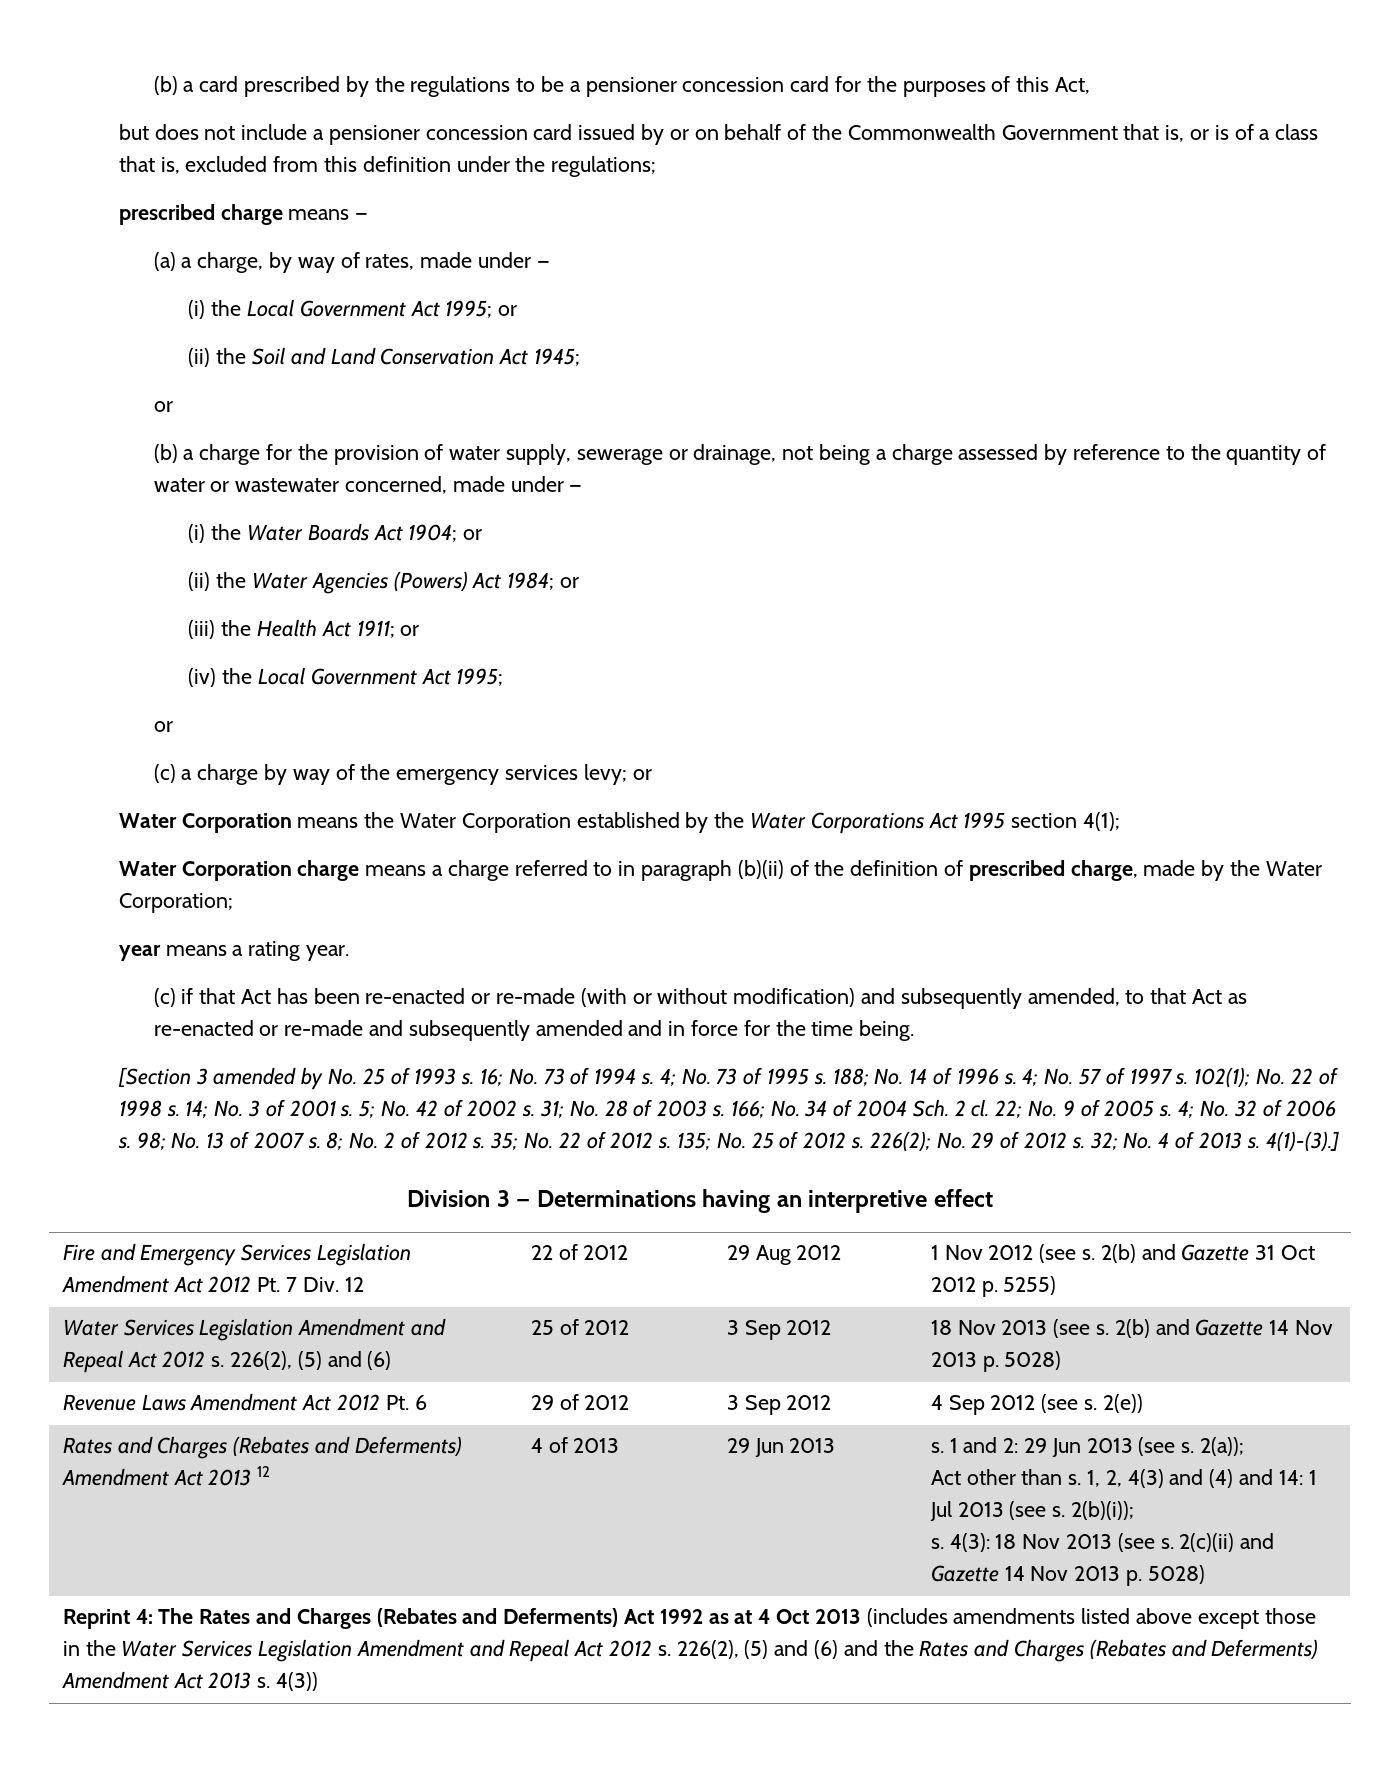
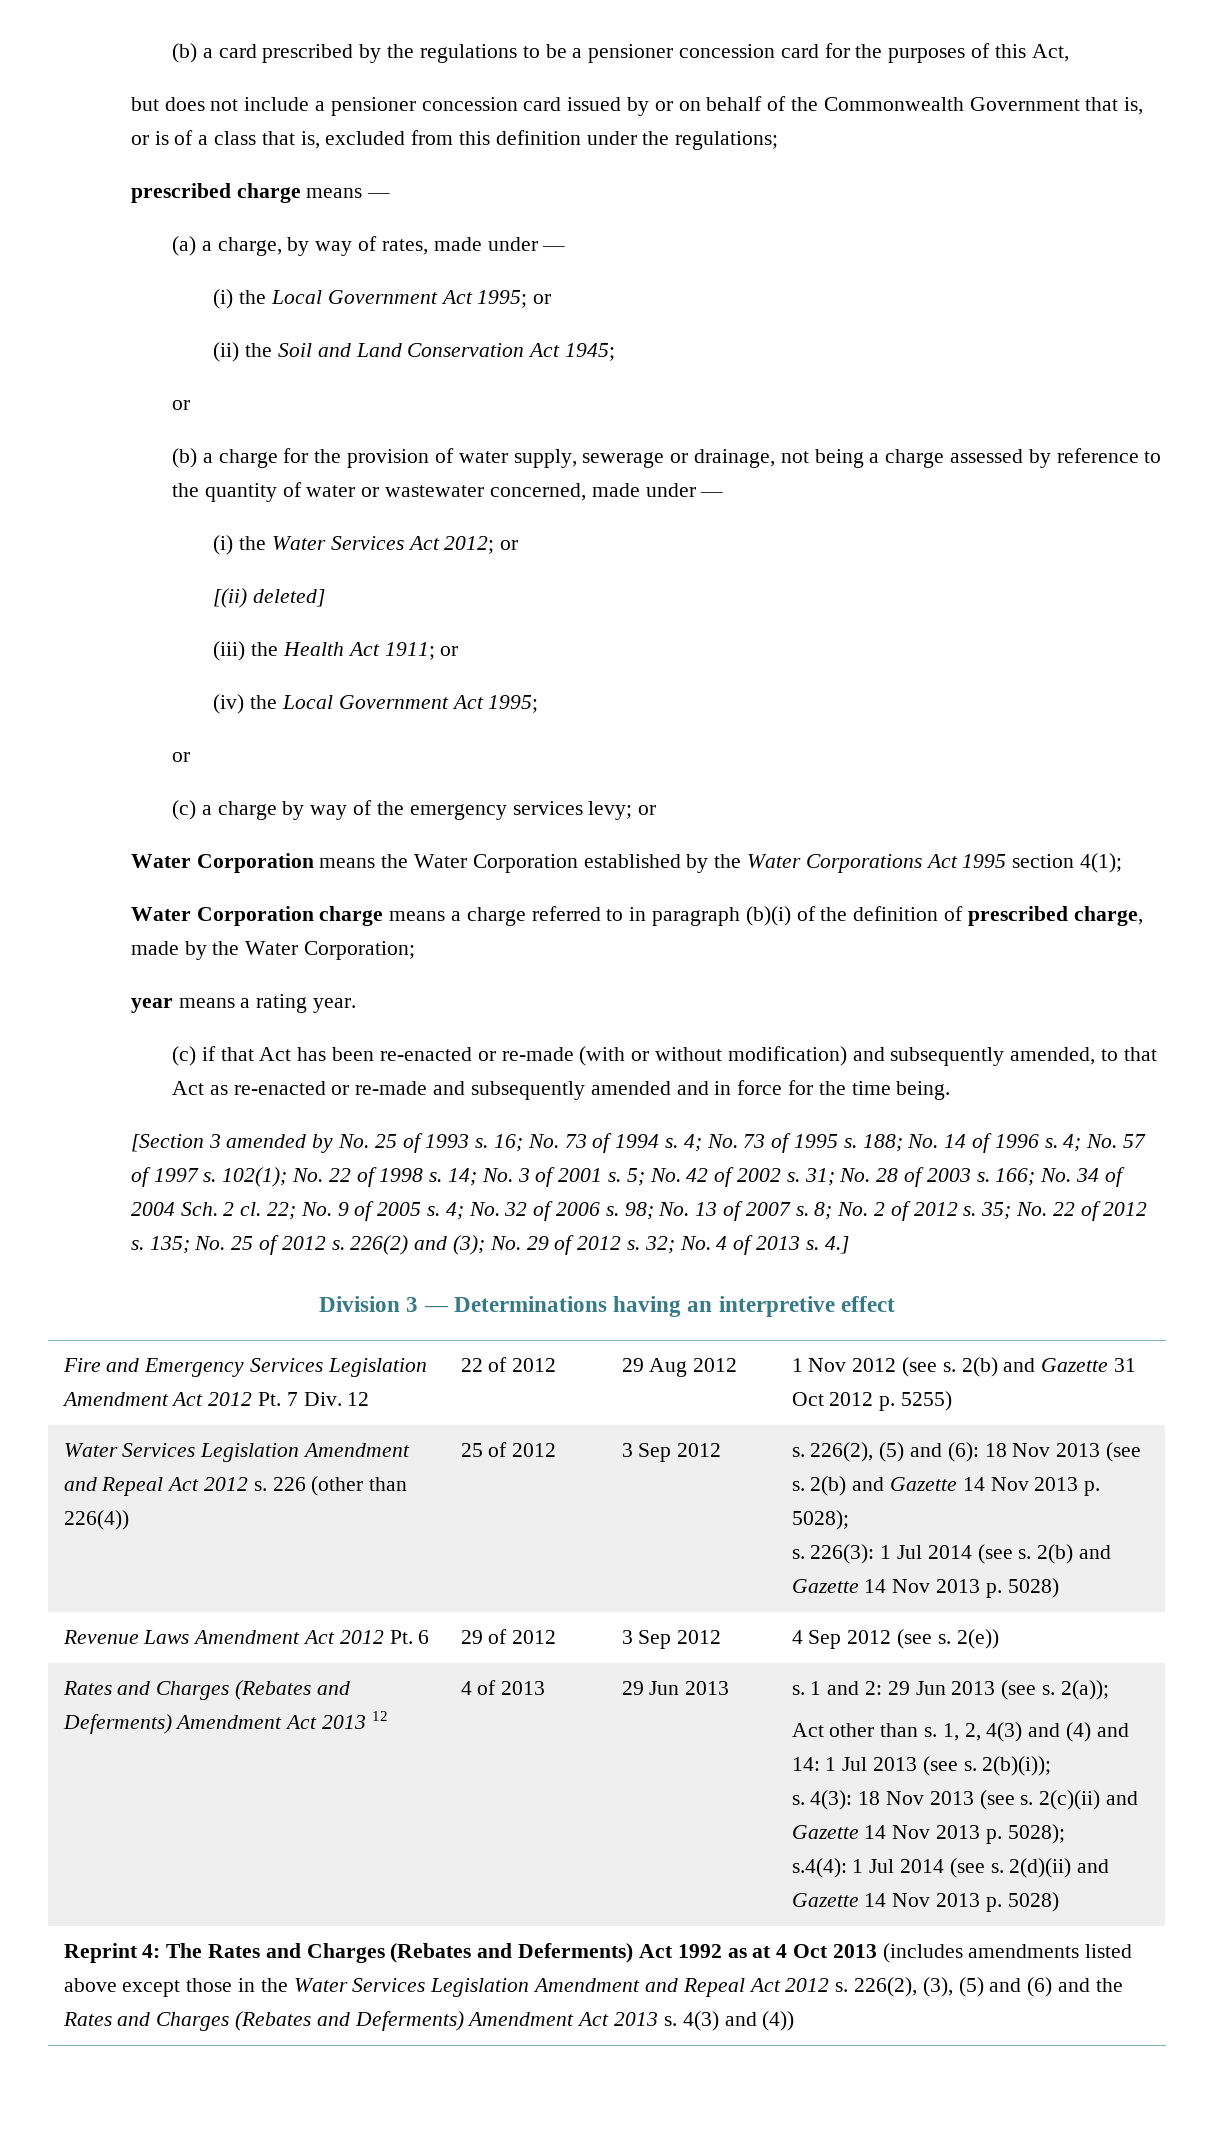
[307,523,483,542] [188,571,580,594] Boards Act 1904; or // (ii) the Water Agencies (Powers) Act 1984; or -> [330,536,519,554] [213,588,326,608] Services Act 2012; or // [(ii) deleted]
[737,860,784,879] (b)(ii) -> [745,906,791,926] (b)(i)
[869,1131,931,1151] 226(2); -> [350,1235,485,1255] 226(2) and (3);
[1265,1131,1339,1151] 4(1)-(3).] -> [824,1236,849,1254] 4.]
[229,1351,392,1370] 226(2), (5) and (6) -> [272,1476,408,1496] [63,1510,129,1530] 226 (other than 226(4))
(832, 1327) none -> [791,1442,979,1462] s. 226(2), (5) and (6):
(999, 1364) none -> [791,1510,849,1530] [791,1544,1112,1564] [791,1579,1002,1598] 5028); // s. 226(3): 1 Jul 2014 (see s. 2(b) and Gazette 14 Nov 2013 p.
(1142, 1578) none -> [1007,1824,1065,1844] [791,1858,1110,1878] [791,1893,1002,1912] 5028); // s.4(4): 1 Jul 2014 (see s. 2(d)(ii) and Gazette 14 Nov 2013 p.
(739, 1649) none -> [922,1977,953,1997] (3),
[275,1672,318,1691] 4(3)) -> [682,2011,795,2031] 4(3) and (4))

